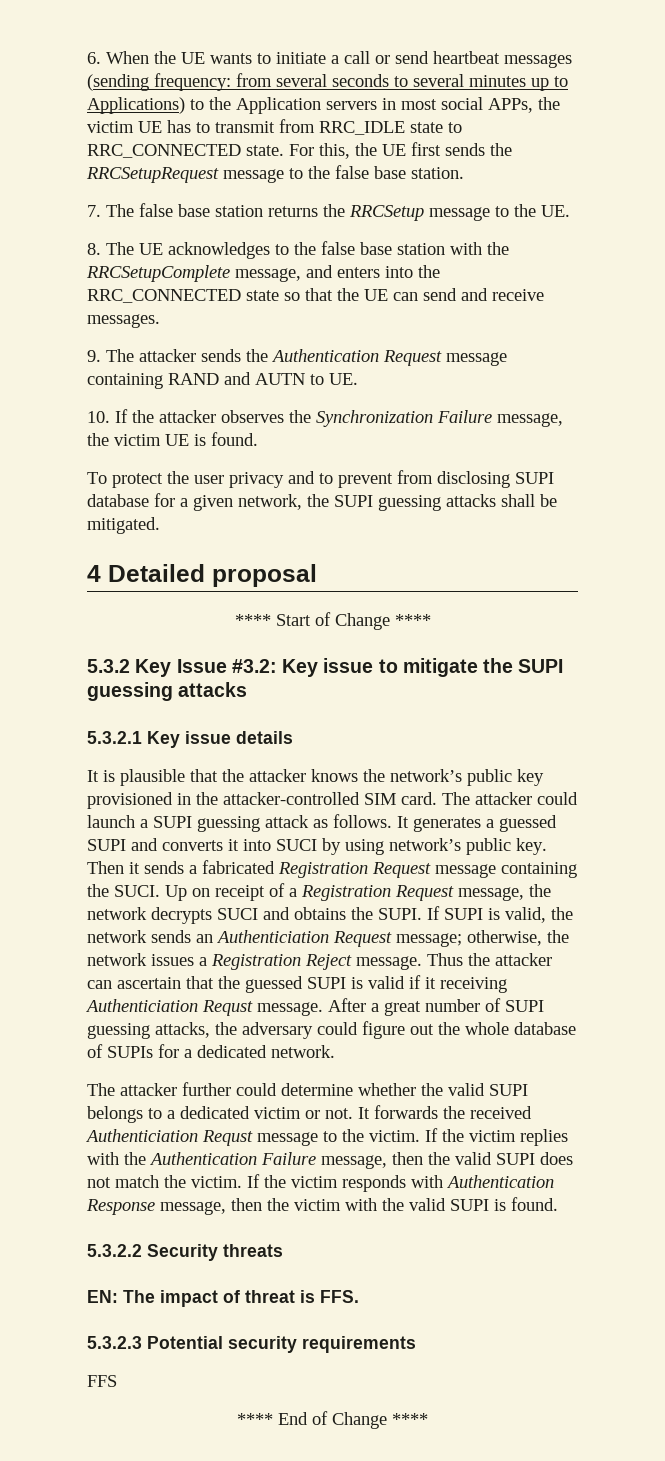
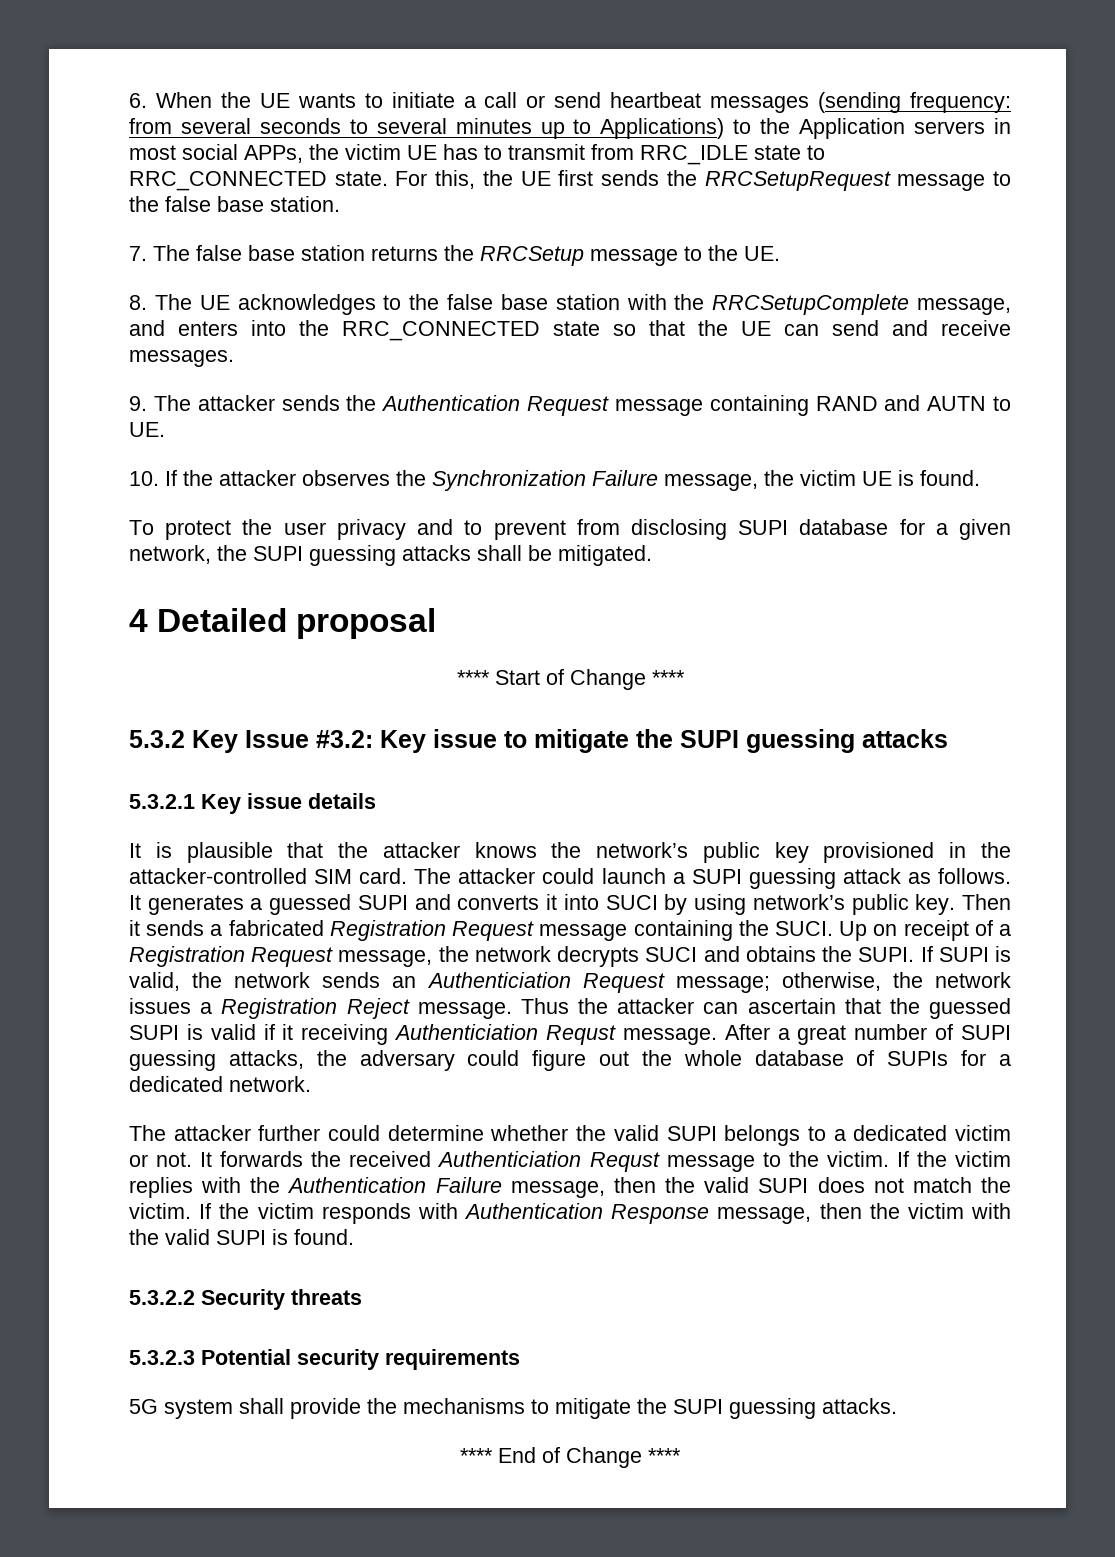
[87,1290,359,1307] [87,1336,416,1353] [87,1375,117,1387] EN: The impact of threat is FFS. // 5.3.2.3 Potential security requirements // FFS -> [129,1349,520,1370] [129,1398,897,1419] 5.3.2.3 Potential security requirements // 5G system shall provide the mechanisms to mitigate the SUPI guessing attacks.

